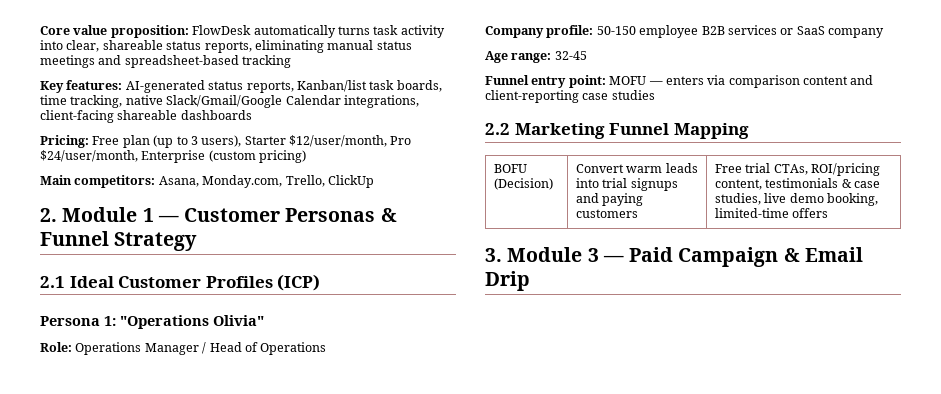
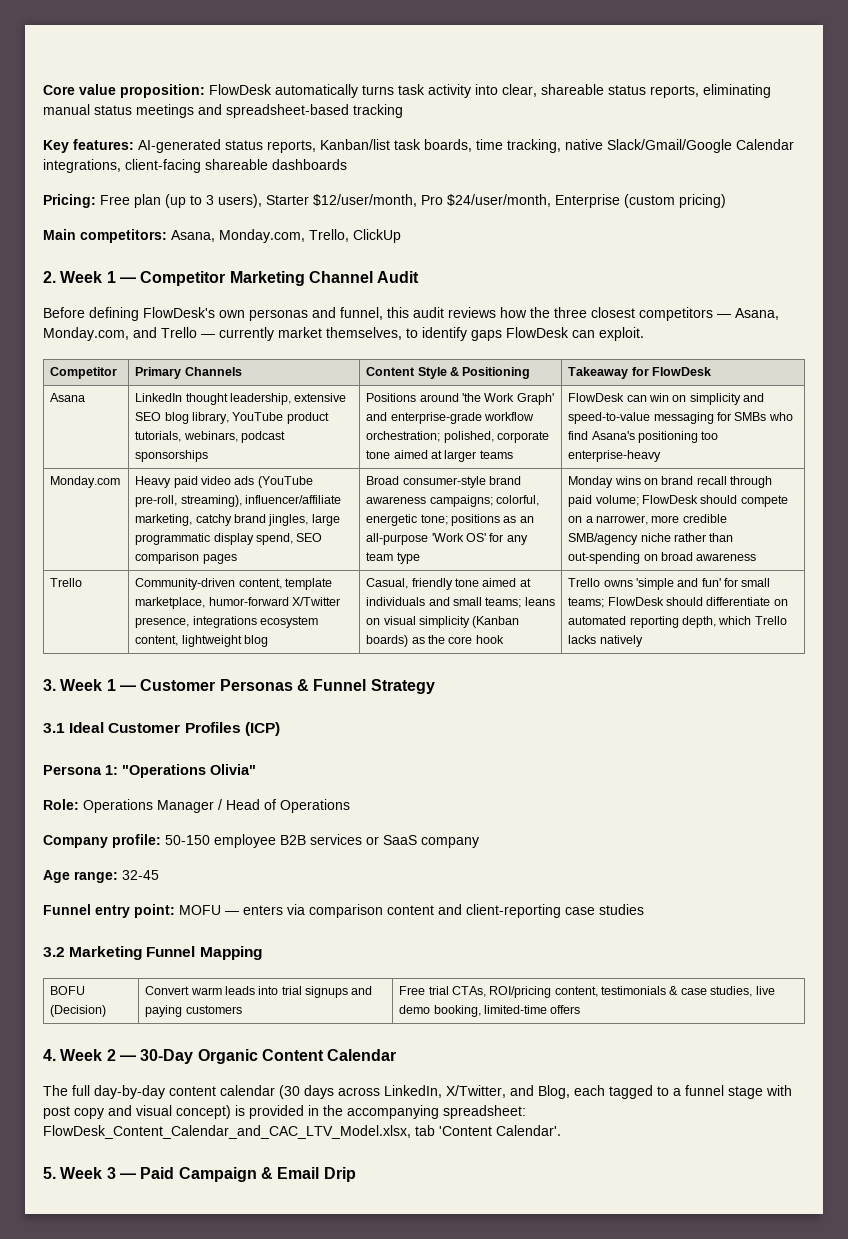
[62,207,138,222] Module -> [60,271,420,286] [43,307,779,321] [43,327,644,341] [50,367,118,379] [135,367,242,379] [366,367,531,379] [568,367,711,379] [50,393,86,402] [135,393,347,405] [135,412,329,424] [135,431,285,443] [135,450,209,462] [366,393,554,405] [366,412,534,424] [366,431,549,443] [366,450,513,462] [568,393,765,405] [568,412,793,424] [568,431,719,443] [568,450,662,462] [50,476,121,488] [135,476,313,488] [135,495,341,507] [135,514,340,526] [135,533,323,545] [135,552,237,564] [366,476,521,488] [366,495,539,507] [366,514,534,526] [366,533,528,545] [366,552,420,564] [568,476,773,488] [568,495,788,507] [568,514,727,525] [568,533,734,545] [568,552,757,564] [50,578,83,587] [135,578,332,590] [135,597,340,609] [135,616,318,628] [135,635,268,647] [366,578,531,590] [366,597,555,608] [366,616,520,628] [366,635,504,647] [568,578,771,590] [568,597,788,608] [568,616,787,628] [568,635,643,647] [43,679,103,691] Week 1 — Competitor Marketing Channel Audit // Before defining FlowDesk's own personas and funnel, this audit reviews how the three closest competitors — Asana, Monday.com, and Trello — currently market themselves, to identify gaps FlowDesk can exploit. // Competitor | Primary Channels | Content Style & Positioning | Takeaway for FlowDesk // Asana | LinkedIn thought leadership, extensive SEO blog library, YouTube product tutorials, webinars, podcast sponsorships | Positions around 'the Work Graph' and enterprise-grade workflow orchestration; polished, corporate tone aimed at larger teams | FlowDesk can win on simplicity and speed-to-value messaging for SMBs who find Asana's positioning too enterprise-heavy // Monday.com | Heavy paid video ads (YouTube pre-roll, streaming), influencer/affiliate marketing, catchy brand jingles, large programmatic display spend, SEO comparison pages | Broad consumer-style brand awareness campaigns; colorful, energetic tone; positions as an all-purpose 'Work OS' for any team type | Monday wins on brand recall through paid volume; FlowDesk should compete on a narrower, more credible SMB/agency niche rather than out-spending on broad awareness // Trello | Community-driven content, template marketplace, humor-forward X/Twitter presence, integrations ecosystem content, lightweight blog | Casual, friendly tone aimed at individuals and small teams; leans on visual simplicity (Kanban boards) as the core hook | Trello owns 'simple and fun' for small teams; FlowDesk should differentiate on automated reporting depth, which Trello lacks natively // 3. Week
[40,276,65,288] 2.1 -> [43,723,65,733] 3.1
[485,123,510,135] 2.2 -> [43,947,65,957] 3.2
[485,247,583,262] 3. Module -> [43,1049,397,1064] [43,1085,792,1099] [43,1105,526,1119] [43,1125,561,1139] [43,1167,103,1179] 4. Week 2 — 30-Day Organic Content Calendar // The full day-by-day content calendar (30 days across LinkedIn, X/Twitter, and Blog, each tagged to a funnel stage with post copy and visual concept) is provided in the accompanying spreadsheet: FlowDesk_Content_Calendar_and_CAC_LTV_Model.xlsx, tab 'Content Calendar'. // 5. Week

